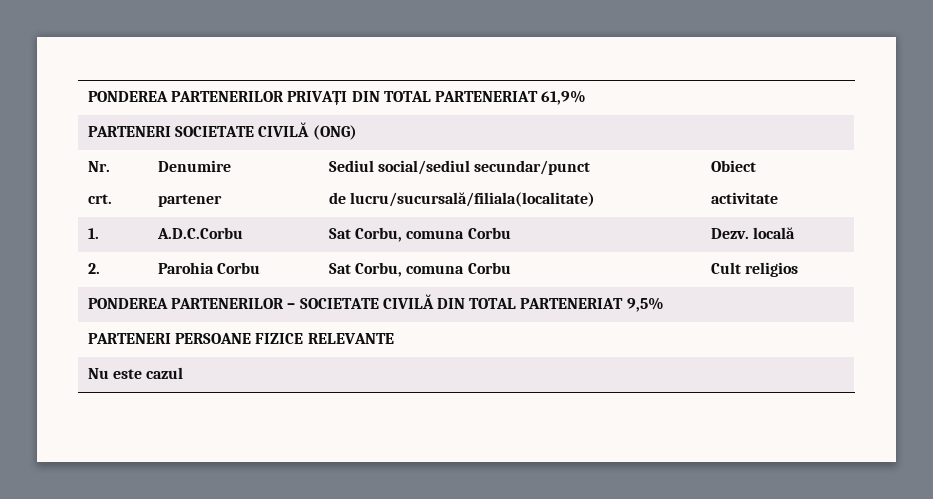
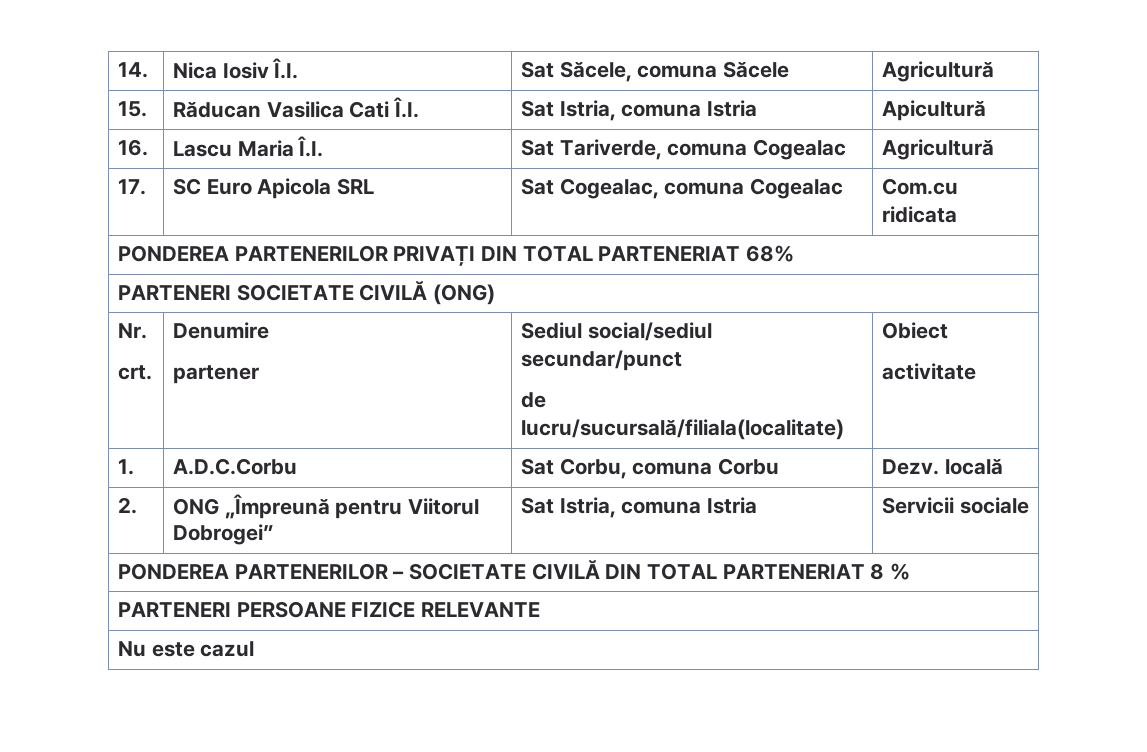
(88, 96) none -> [118,62,149,78] [173,58,299,79] [521,61,790,82] [882,61,995,82] [118,101,148,117] [173,97,420,118] [521,100,758,121] [882,100,987,121] [118,139,149,156] [173,136,324,157] [521,139,847,160] [882,139,995,160] [118,179,147,195] [173,178,375,199] [521,178,844,199] [882,178,959,195] [882,206,958,223] 14. | Nica Iosiv Î.I. | Sat Săcele, comuna Săcele | Agricultură // 15. | Răducan Vasilica Cati Î.I. | Sat Istria, comuna Istria | Apicultură // 16. | Lascu Maria Î.I. | Sat Tariverde, comuna Cogealac | Agricultură // 17. | SC Euro Apicola SRL | Sat Cogealac, comuna Cogealac | Com.cu ridicata //
[541,90,587,105] 61,9% -> [746,245,795,262] 68%
[158,262,261,274] [329,262,511,277] [711,262,799,277] Parohia Corbu | Sat Corbu, comuna Corbu | Cult religios -> [173,494,480,519] [173,524,274,545] [521,497,758,518] [882,497,1029,514] ONG „Împreună pentru Viitorul Dobrogei” | Sat Istria, comuna Istria | Servicii sociale
[626,297,664,312] 9,5% -> [870,563,911,580] 8 %

